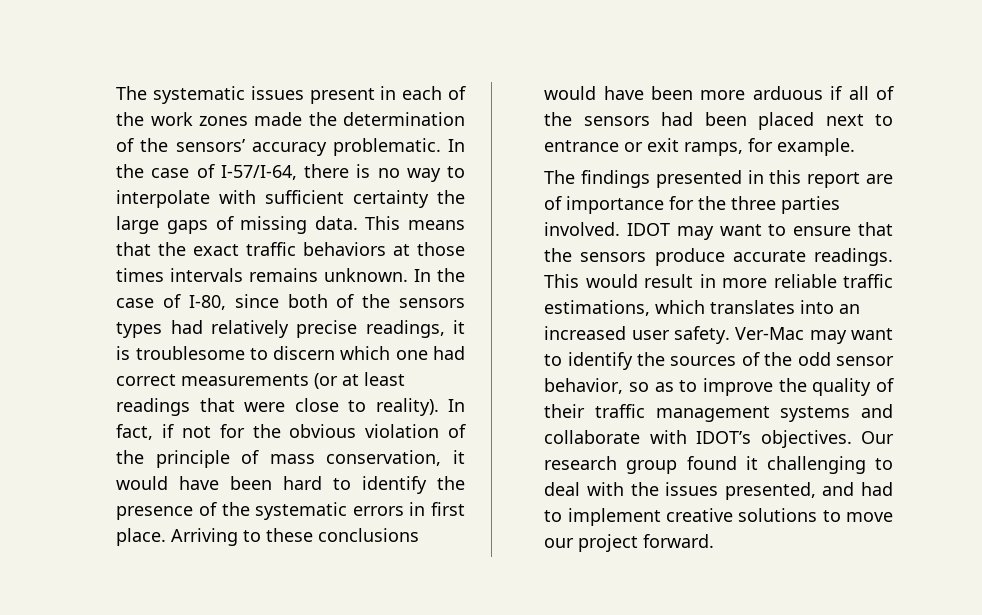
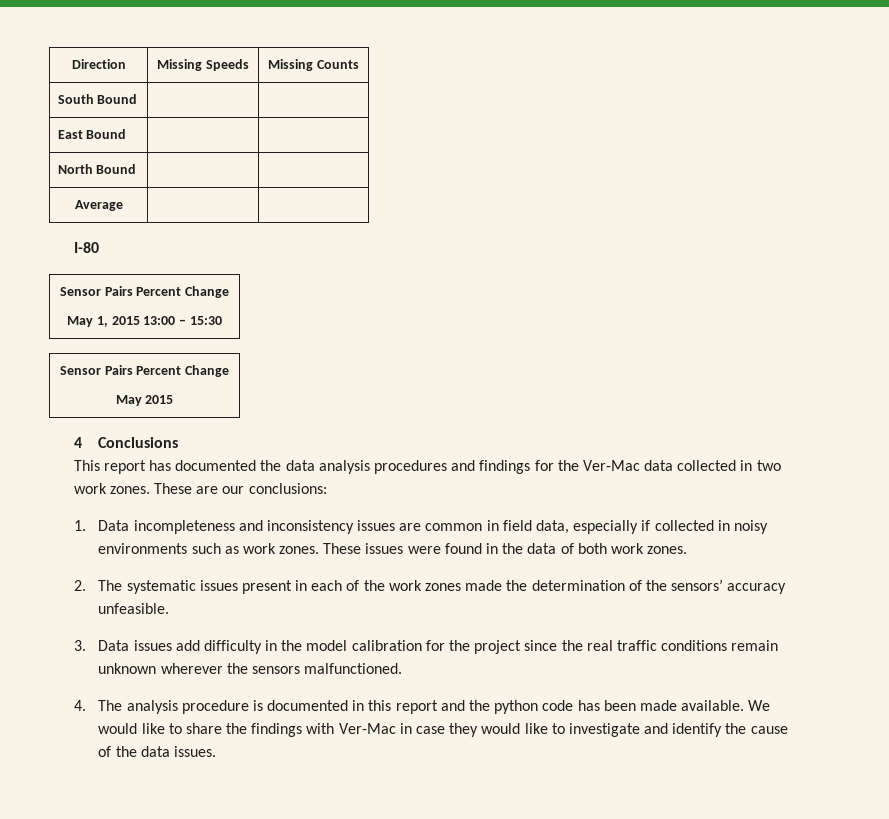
(116, 93) none -> [71,59,126,69] [157,59,249,71] [268,59,359,71] [57,94,138,104] [57,129,127,139] [57,164,137,174] [74,200,123,211] [73,242,99,253] [59,286,230,298] [67,316,222,327] [59,365,230,377] [115,395,174,406] [73,437,179,448] [73,460,781,474] [73,483,327,494] [73,520,768,534] [98,543,688,554] [73,580,86,591] Direction | Missing Speeds | Missing Counts // South Bound | | // East Bound | | // North Bound | | // Average | | // I-80 // Sensor Pairs Percent Change // May 1, 2015 13:00 – 15:30 // Sensor Pairs Percent Change // May 2015 // 4 Conclusions // This report has documented the data analysis procedures and findings for the Ver-Mac data collected in two work zones. These are our conclusions: // 1. Data incompleteness and inconsistency issues are common in field data, especially if collected in noisy environments such as work zones. These issues were found in the data of both work zones. // 2.
[332,138,465,156] [116,164,466,182] [116,190,466,208] [116,216,466,234] [116,242,465,256] [116,268,465,282] [116,294,466,310] [116,320,465,338] [116,346,465,360] [116,372,406,389] [116,398,465,416] [116,424,467,440] [116,450,466,468] [116,476,465,494] [116,502,466,520] [116,528,420,546] [544,86,894,100] [544,112,893,130] [544,138,856,156] [544,170,893,188] [544,196,841,214] [544,222,893,240] [544,248,893,266] [544,274,893,288] [544,300,861,316] [544,326,893,344] [544,352,894,370] [544,378,894,396] [544,404,893,422] [544,430,894,448] [544,456,893,474] [544,482,893,500] [544,508,893,526] [544,534,715,552] problematic. In the case of I-57/I-64, there is no way to interpolate with sufficient certainty the large gaps of missing data. This means that the exact traffic behaviors at those times intervals remains unknown. In the case of I-80, since both of the sensors types had relatively precise readings, it is troublesome to discern which one had correct measurements (or at least readings that were close to reality). In fact, if not for the obvious violation of the principle of mass conservation, it would have been hard to identify the presence of the systematic errors in first place. Arriving to these conclusions would have been more arduous if all of the sensors had been placed next to entrance or exit ramps, for example. // The findings presented in this report are of importance for the three parties involved. IDOT may want to ensure that the sensors produce accurate readings. This would result in more reliable traffic estimations, which translates into an increased user safety. Ver-Mac may want to identify the sources of the odd sensor behavior, so as to improve the quality of their traffic management systems and collaborate with IDOT’s objectives. Our research group found it challenging to deal with the issues presented, and had to implement creative solutions to move our project forward. -> [98,603,170,614] [73,640,779,654] [98,663,403,674] [73,700,771,714] [98,723,788,737] [98,746,216,757] unfeasible. // 3. Data issues add difficulty in the model calibration for the project since the real traffic conditions remain unknown wherever the sensors malfunctioned. // 4. The analysis procedure is documented in this report and the python code has been made available. We would like to share the findings with Ver-Mac in case they would like to investigate and identify the cause of the data issues.

